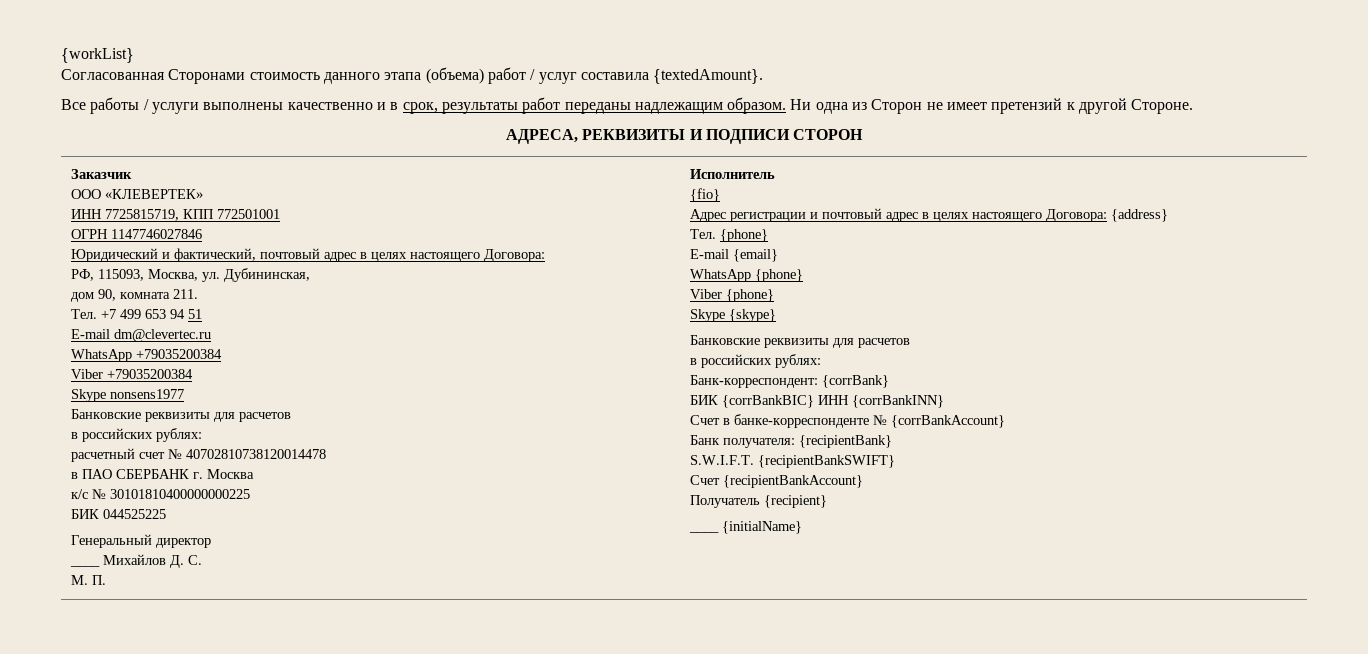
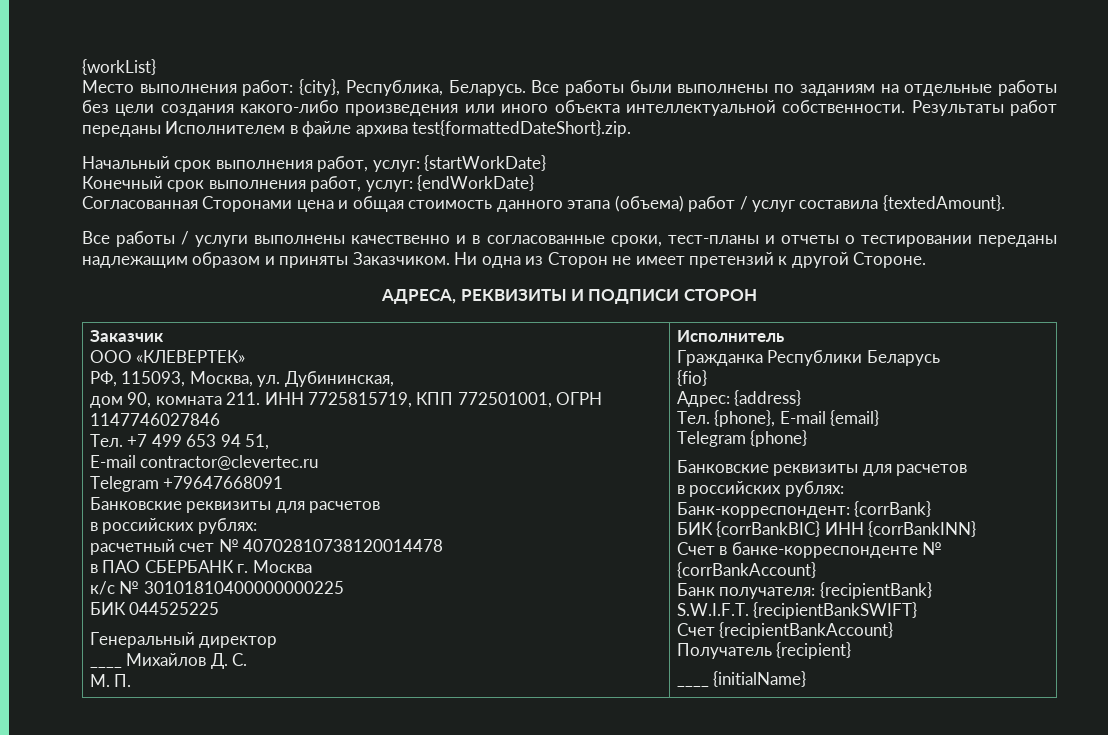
(134, 55) none -> [82,79,1057,96] [82,100,1057,116] [82,120,632,137] [82,155,547,172] [82,175,535,192] // Место выполнения работ: {city}, Республика, Беларусь. Все работы были выполнены по заданиям на отдельные работы без цели создания какого-либо произведения или иного объекта интеллектуальной собственности. Результаты работ переданы Исполнителем в файле архива test{formattedDateShort}.zip. // Начальный срок выполнения работ, услуг: {startWorkDate} // Конечный срок выполнения работ, услуг: {endWorkDate}
(246, 76) none -> [296,196,404,212] цена и общая
[402,97,787,114] срок, результаты работ переданы надлежащим образом. -> [486,235,1058,247] [82,252,450,268] согласованные сроки, тест-планы и отчеты о тестировании переданы надлежащим образом и приняты Заказчиком.
[71,209,281,221] [71,229,203,239] [71,248,546,262] // ИНН 7725815719, КПП 772501001 // ОГРН 1147746027846 // Юридический и фактический, почтовый адрес в целях настоящего Договора: -> (246, 356) none
(199, 294) none -> [264,392,603,408] [89,413,220,426] ИНН 7725815719, КПП 772501001, ОГРН 1147746027846
[188,309,203,319] [71,329,212,342] [71,349,223,362] [71,369,194,379] [71,389,185,402] 51 // E-mail dm@clevertec.ru // WhatsApp +79035200384 // Viber +79035200384 // Skype nonsens1977 -> [245,434,270,450] [89,455,319,470] [89,476,284,492] 51, // E-mail contractor@clevertec.ru // Telegram +79647668091
[690,188,721,202] [690,208,1108,222] {fio} // Адрес регистрации и почтовый адрес в целях настоящего Договора: -> [676,350,940,366] [676,370,707,386] [676,391,730,407] Гражданка Республики Беларусь // {fio} // Адрес:
[720,229,769,242] {phone} // -> [714,410,776,427] {phone},
[690,269,804,282] [690,289,775,302] [690,309,777,322] WhatsApp {phone} // Viber {phone} // Skype {skype} -> [676,430,808,447] Telegram {phone}

